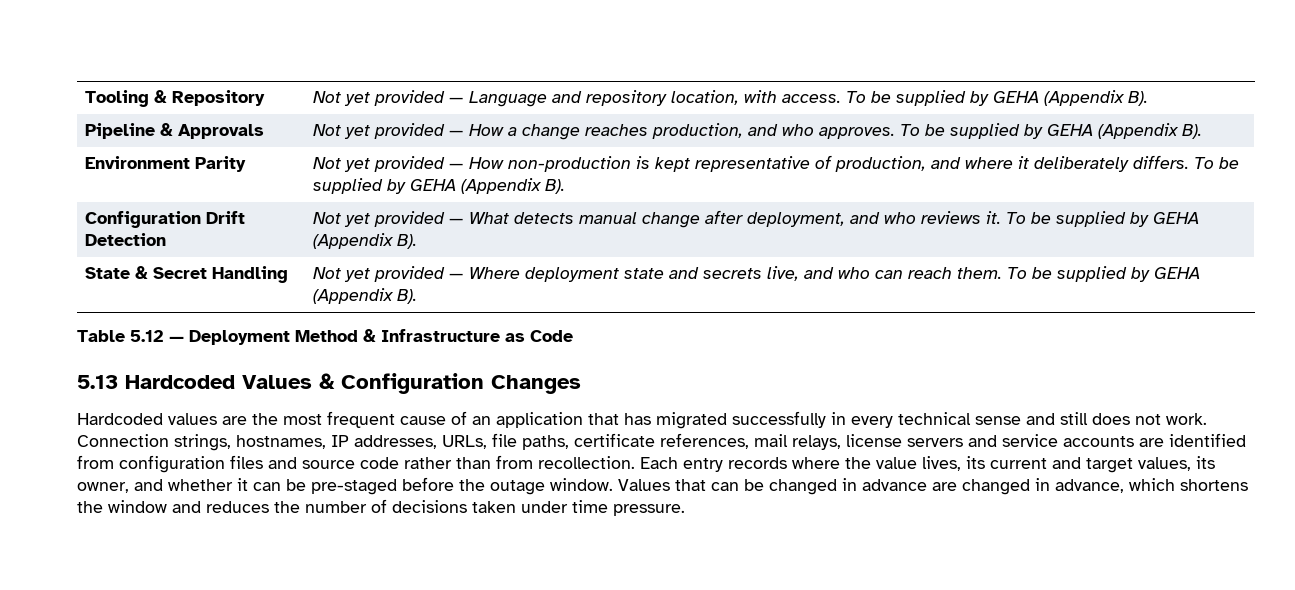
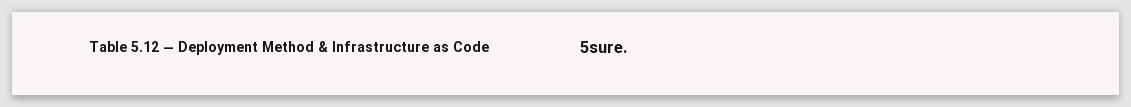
[84,90,265,107] [312,90,1148,107] [84,123,264,139] [312,123,1202,140] [84,156,246,172] [312,155,1239,172] [312,178,565,194] [84,211,245,228] [84,233,166,246] [312,210,1199,228] [312,233,417,249] [84,266,288,283] [312,266,1200,282] [312,288,417,304] Tooling & Repository | Not yet provided — Language and repository location, with access. To be supplied by GEHA (Appendix B). // Pipeline & Approvals | Not yet provided — How a change reaches production, and who approves. To be supplied by GEHA (Appendix B). // Environment Parity | Not yet provided — How non-production is kept representative of production, and where it deliberately differs. To be supplied by GEHA (Appendix B). // Configuration Drift Detection | Not yet provided — What detects manual change after deployment, and who reviews it. To be supplied by GEHA (Appendix B). // State & Secret Handling | Not yet provided — Where deployment state and secrets live, and who can reach them. To be supplied by GEHA (Appendix B). // -> (89, 46) none
[77,373,581,394] [77,411,1207,429] [77,433,1246,451] [77,455,1215,473] [77,477,1248,495] [77,499,685,516] 5.13 Hardcoded Values & Configuration Changes // Hardcoded values are the most frequent cause of an application that has migrated successfully in every technical sense and still does not work. Connection strings, hostnames, IP addresses, URLs, file paths, certificate references, mail relays, license servers and service accounts are identified from configuration files and source code rather than from recollection. Each entry records where the value lives, its current and target values, its owner, and whether it can be pre-staged before the outage window. Values that can be changed in advance are changed in advance, which shortens the window and reduces the number of decisions taken under time pressure. -> [580,41,627,53] 5sure.

